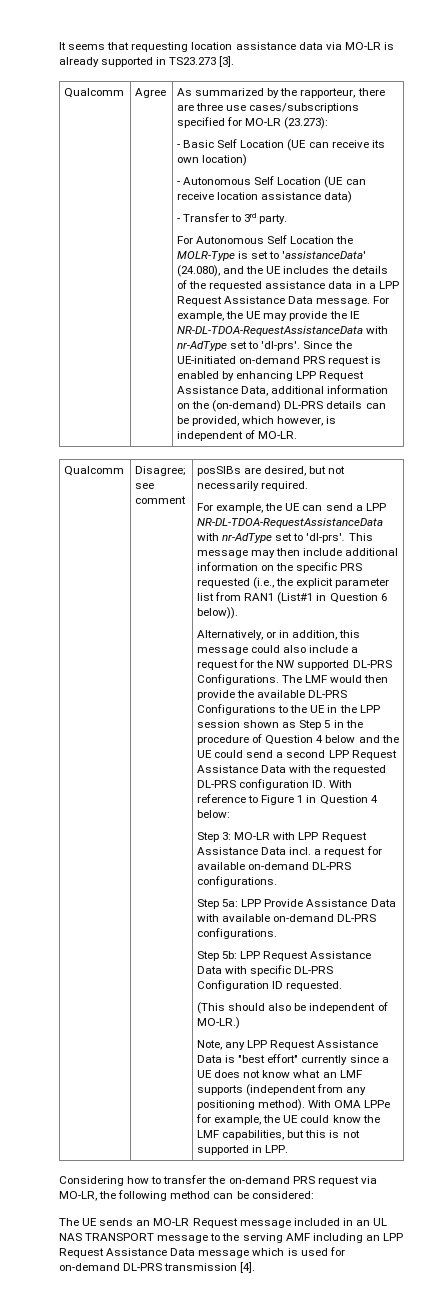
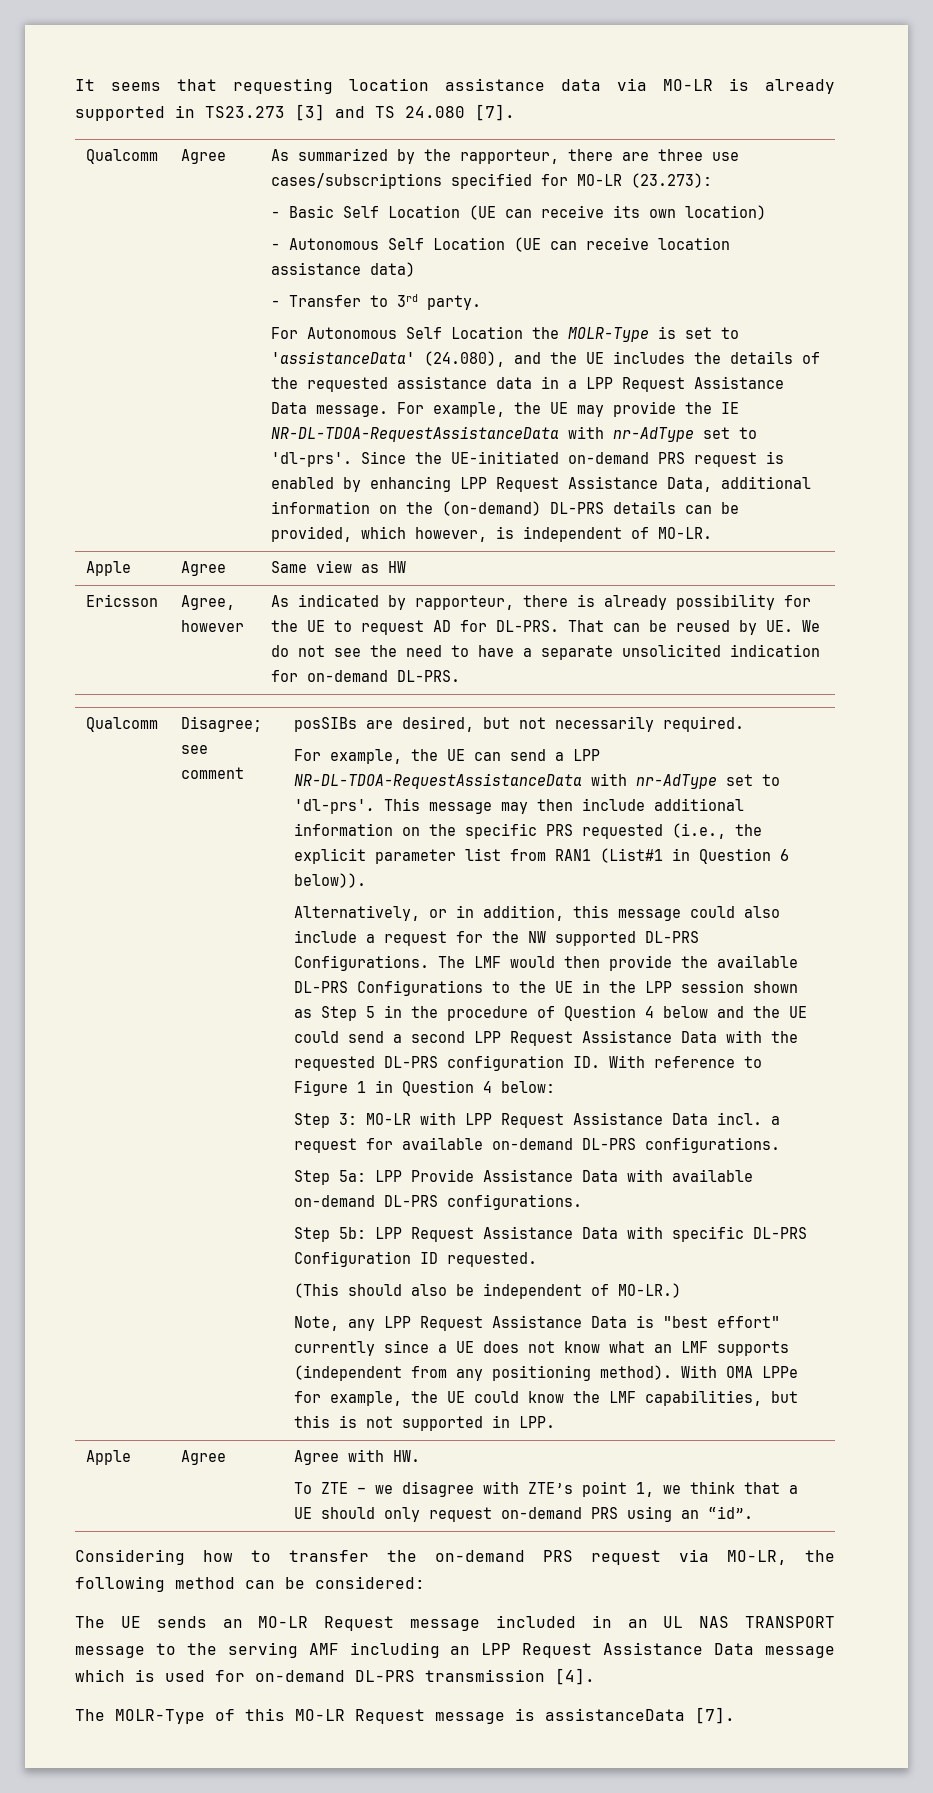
[219,56,235,67] [3]. -> [295,104,515,121] [3] and TS 24.080 [7].
(298, 435) none -> [86,561,132,576] [181,561,227,576] [271,560,407,573] [86,594,159,607] [181,595,236,610] [181,620,245,632] [271,594,812,610] [271,620,821,635] [271,644,821,660] [271,670,461,682] // Apple | Agree | Same view as HW // Ericsson | Agree, however | As indicated by rapporteur, there is already possibility for the UE to request AD for DL-PRS. That can be reused by UE. We do not see the need to have a separate unsolicited indication for on-demand DL-PRS.
(289, 1149) none -> [86,1450,132,1465] [181,1450,227,1465] [294,1449,421,1465] [294,1481,799,1497] [294,1506,754,1522] // Apple | Agree | Agree with HW. // To ZTE – we disagree with ZTE’s point 1, we think that a UE should only request on-demand PRS using an “id”.
(256, 1267) none -> [75,1707,735,1724] // The MOLR-Type of this MO-LR Request message is assistanceData [7].

